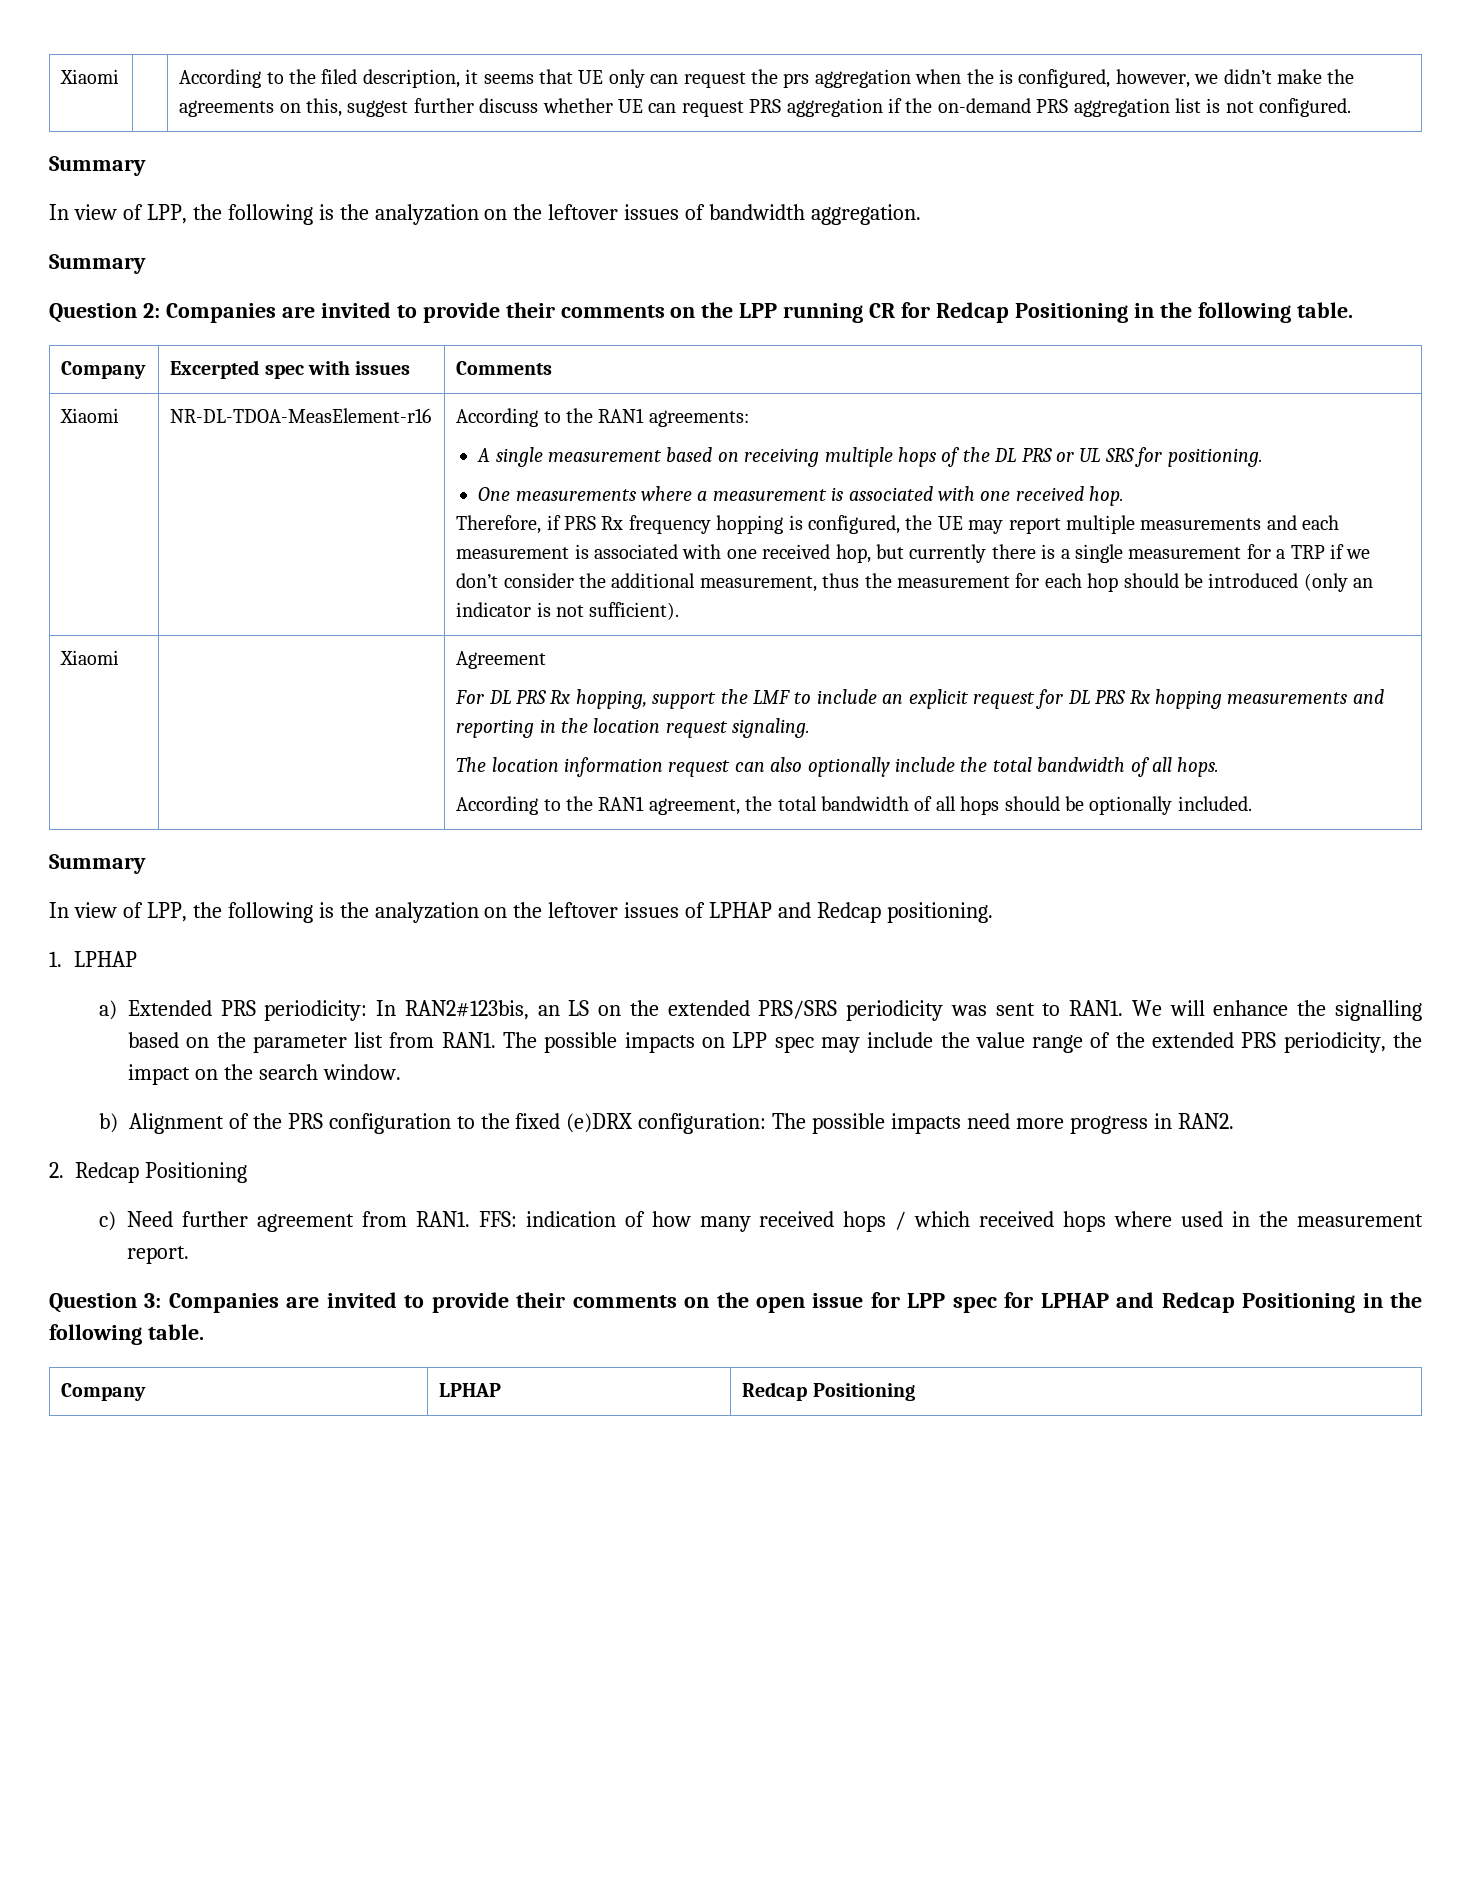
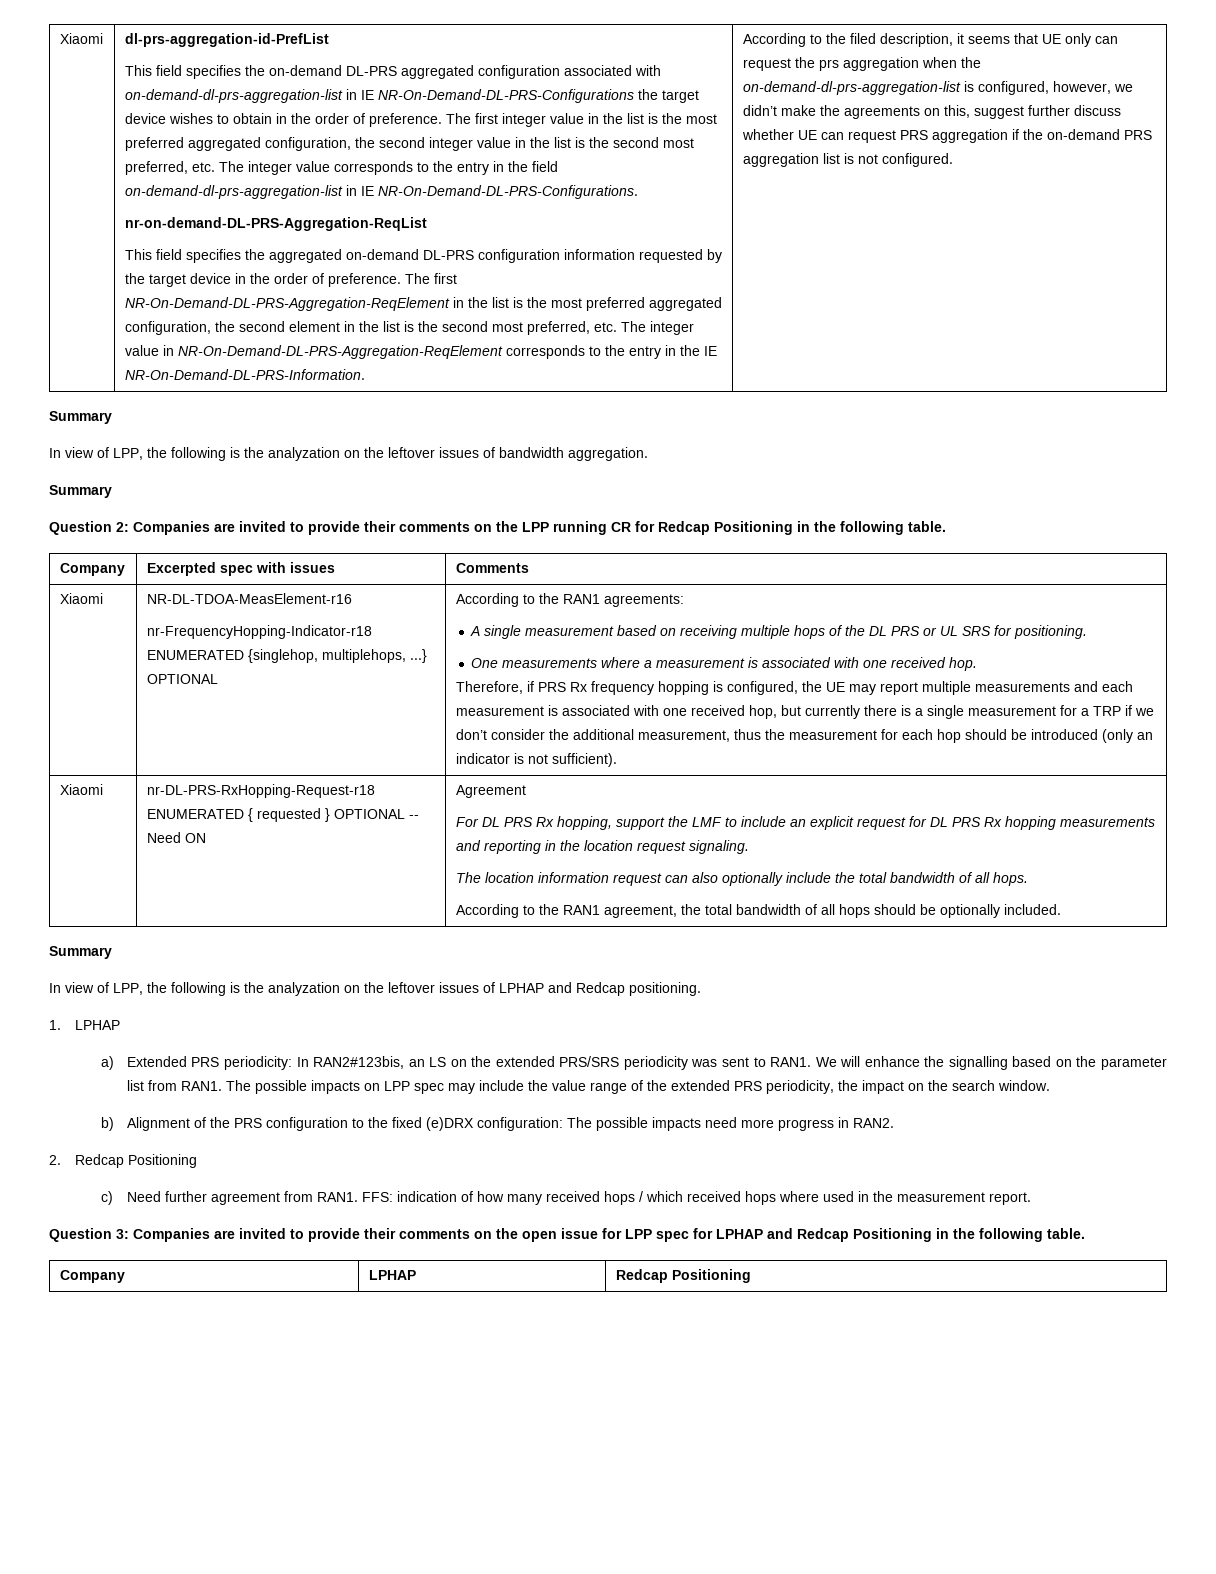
[60,69,120,84] Xiaomi | -> [59,33,103,44] [124,33,329,47] [124,65,661,79] [124,89,699,103] [124,113,717,127] [124,137,694,151] [124,161,558,175] [124,185,638,199] [124,217,427,231] [124,249,722,263] [124,273,457,287] [124,297,722,311] [124,321,694,335] [124,345,717,359] [124,369,365,380] Xiaomi | dl-prs-aggregation-id-PrefList // This field specifies the on-demand DL-PRS aggregated configuration associated with on-demand-dl-prs-aggregation-list in IE NR-On-Demand-DL-PRS-Configurations the target device wishes to obtain in the order of preference. The first integer value in the list is the most preferred aggregated configuration, the second integer value in the list is the second most preferred, etc. The integer value corresponds to the entry in the field on-demand-dl-prs-aggregation-list in IE NR-On-Demand-DL-PRS-Configurations. // nr-on-demand-DL-PRS-Aggregation-ReqList // This field specifies the aggregated on-demand DL-PRS configuration information requested by the target device in the order of preference. The first NR-On-Demand-DL-PRS-Aggregation-ReqElement in the list is the most preferred aggregated configuration, the second element in the list is the second most preferred, etc. The integer value in NR-On-Demand-DL-PRS-Aggregation-ReqElement corresponds to the entry in the IE NR-On-Demand-DL-PRS-Information.
(994, 76) none -> [742,81,961,95] on-demand-dl-prs-aggregation-list
(432, 415) none -> [146,625,372,639] [146,649,427,663] [146,674,218,684] // nr-FrequencyHopping-Indicator-r18 ENUMERATED {singlehop, multiplehops, ...} OPTIONAL
(120, 657) none -> [146,784,375,798] [146,808,419,822] [146,832,206,843] nr-DL-PRS-RxHopping-Request-r18 ENUMERATED { requested } OPTIONAL -- Need ON

